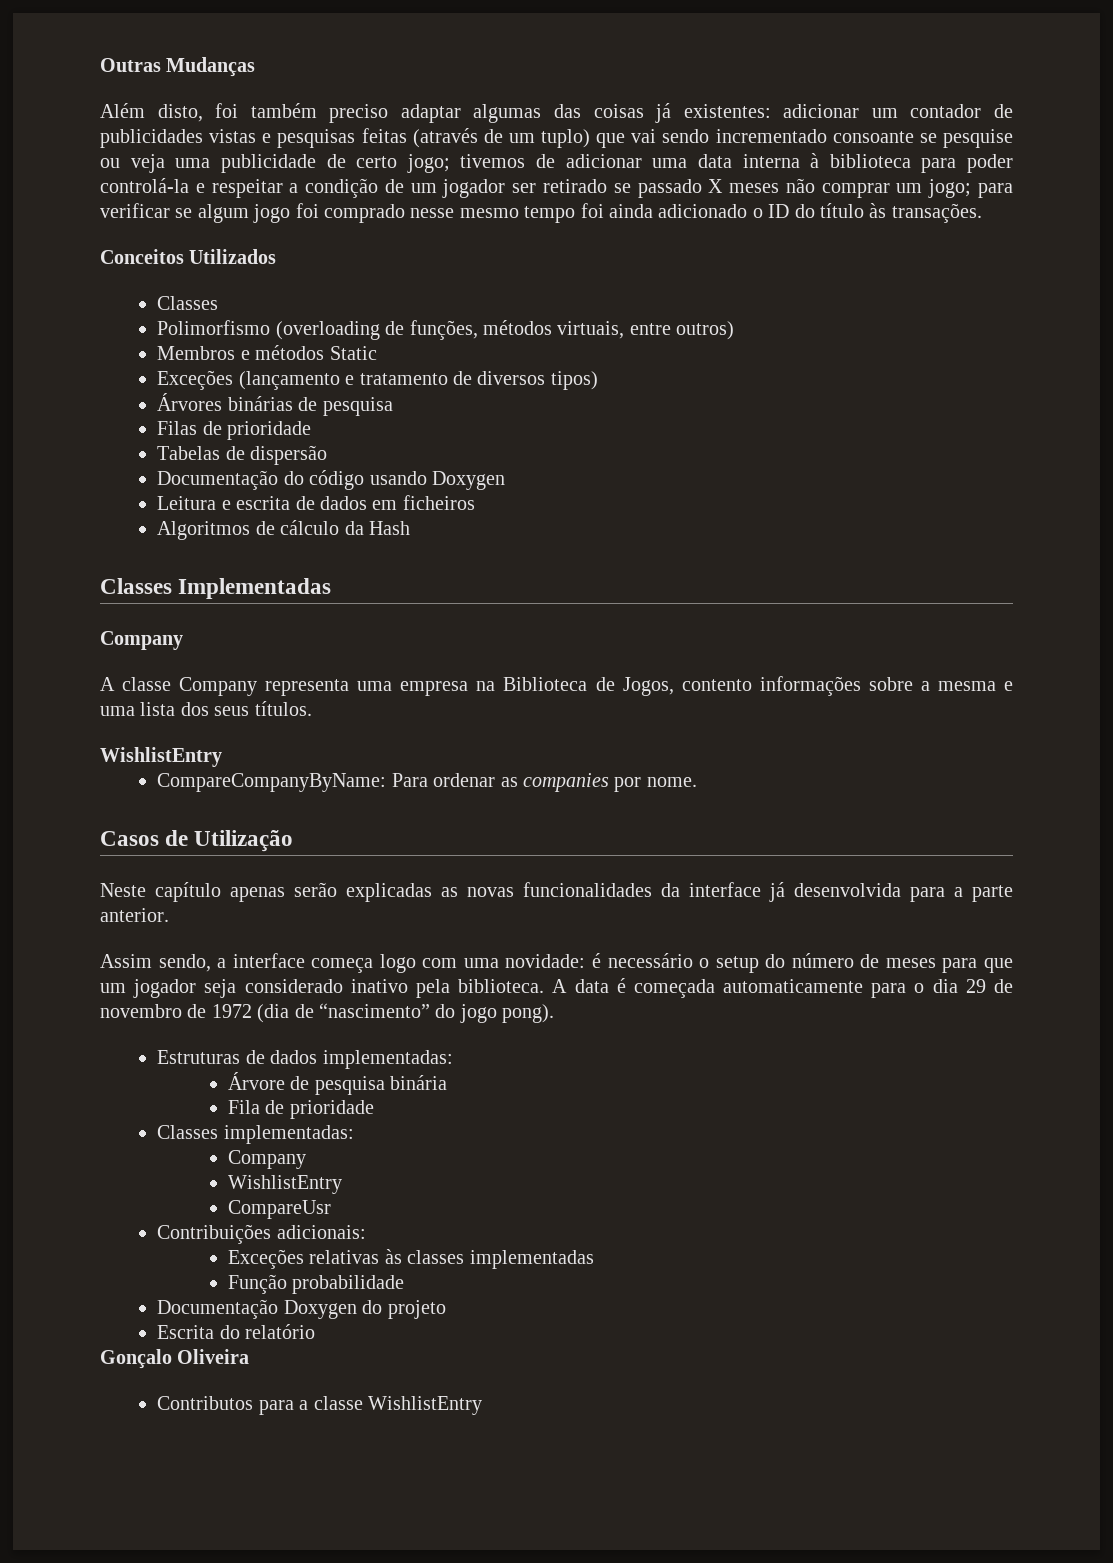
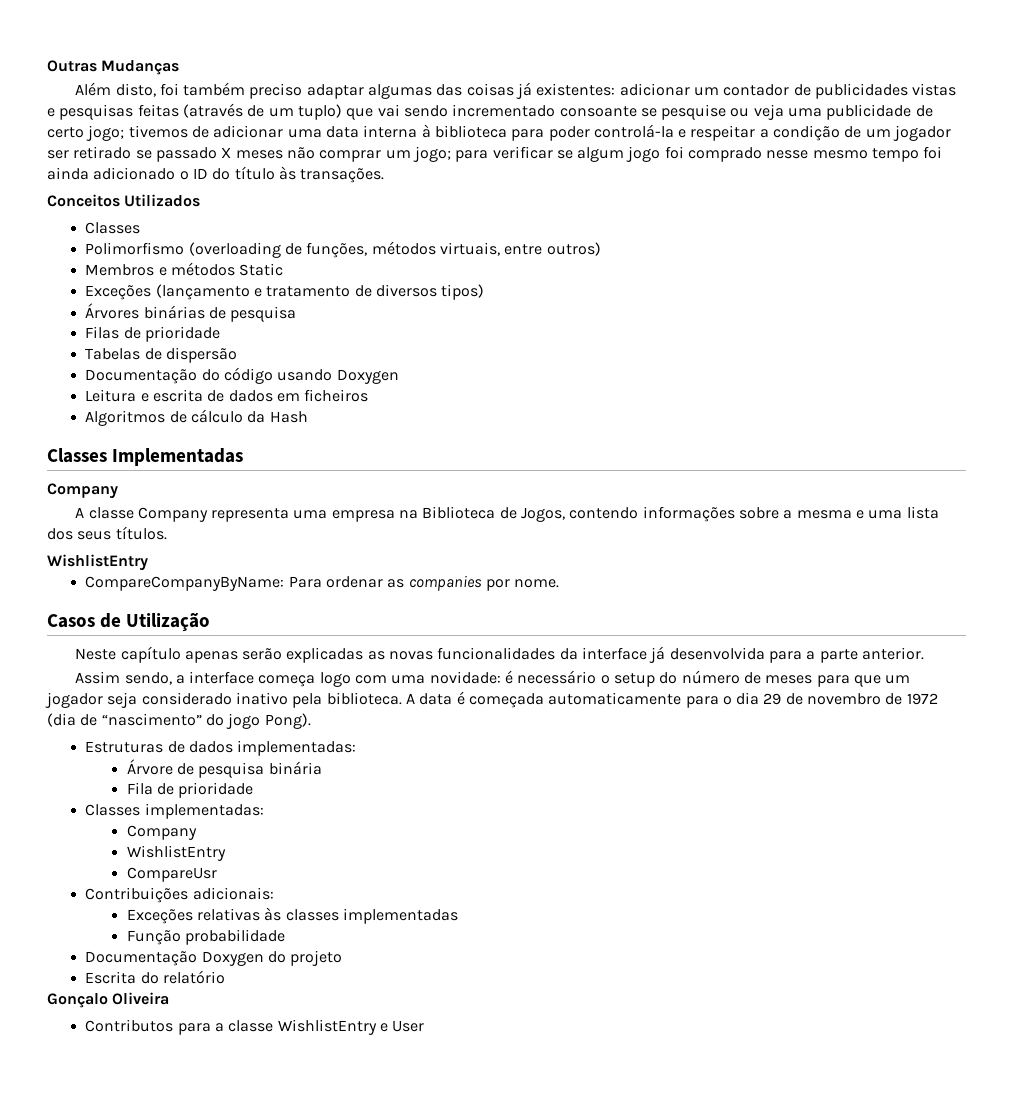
[681,679,752,691] contento -> [569,507,639,519] contendo
[502,1004,555,1023] pong). -> [264,713,311,729] Pong).
(482, 1405) none -> [379,1020,425,1032] e User

